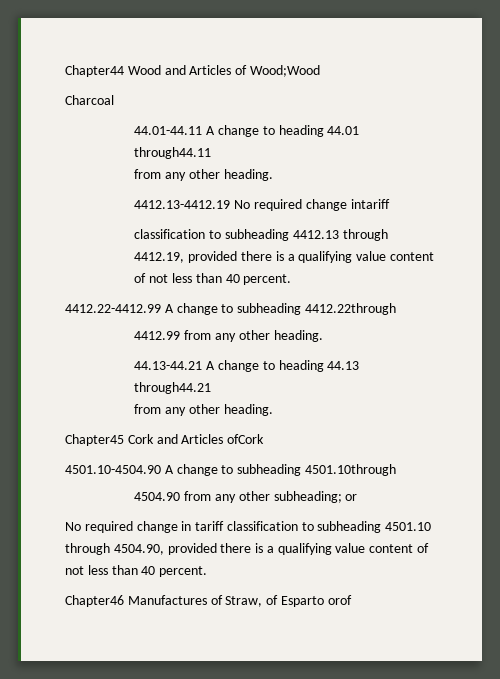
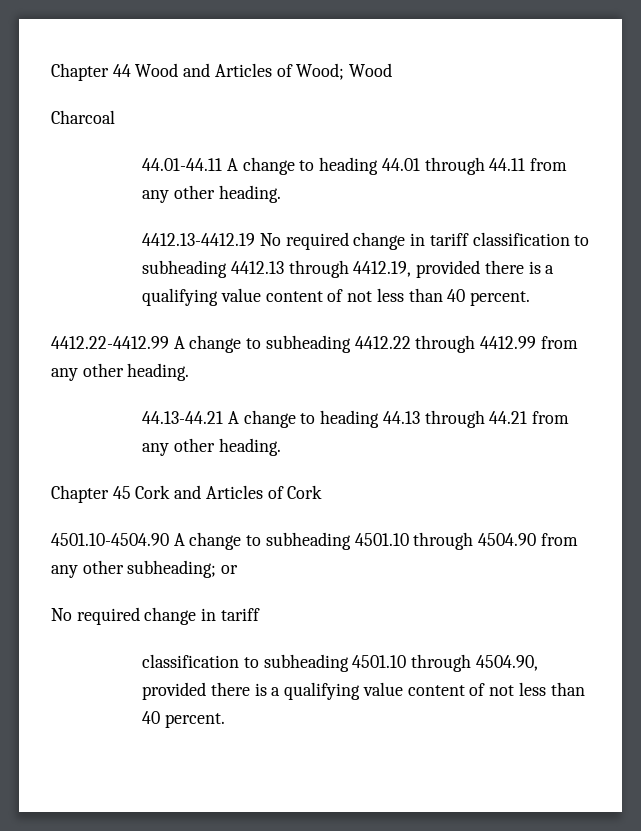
[65,65,124,77] Chapter44 -> [51,63,131,81] Chapter 44
[249,65,320,77] Wood;Wood -> [296,63,393,80] Wood; Wood
[134,147,212,159] through44.11 // -> [424,157,526,175] through 44.11
[350,199,390,209] intariff // -> [410,233,469,246] in tariff
[304,303,396,315] 4412.22through // -> [354,335,476,353] 4412.22 through
[134,382,212,394] [134,404,273,416] [65,434,124,446] through44.21 // from any other heading. // Chapter45 -> [424,410,570,428] [142,438,281,456] [51,485,131,503] through 44.21 from any other heading. // Chapter 45
[227,434,265,444] ofCork -> [267,485,323,499] of Cork
[304,464,396,476] 4501.10through // -> [354,532,474,550] 4501.10 through
(225, 526) none -> (260, 614) //
[65,595,352,607] // Chapter46 Manufactures of Straw, of Esparto orof -> (226, 720) none

